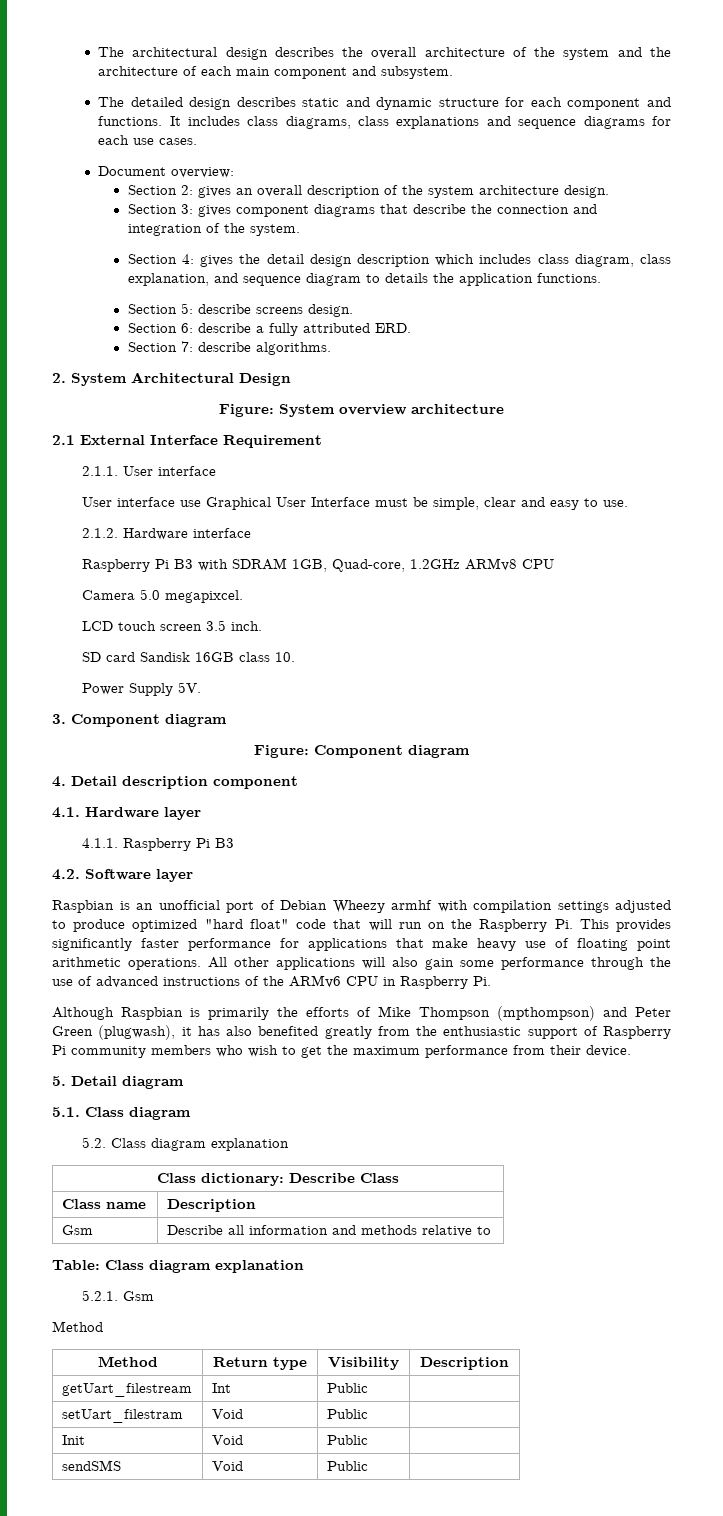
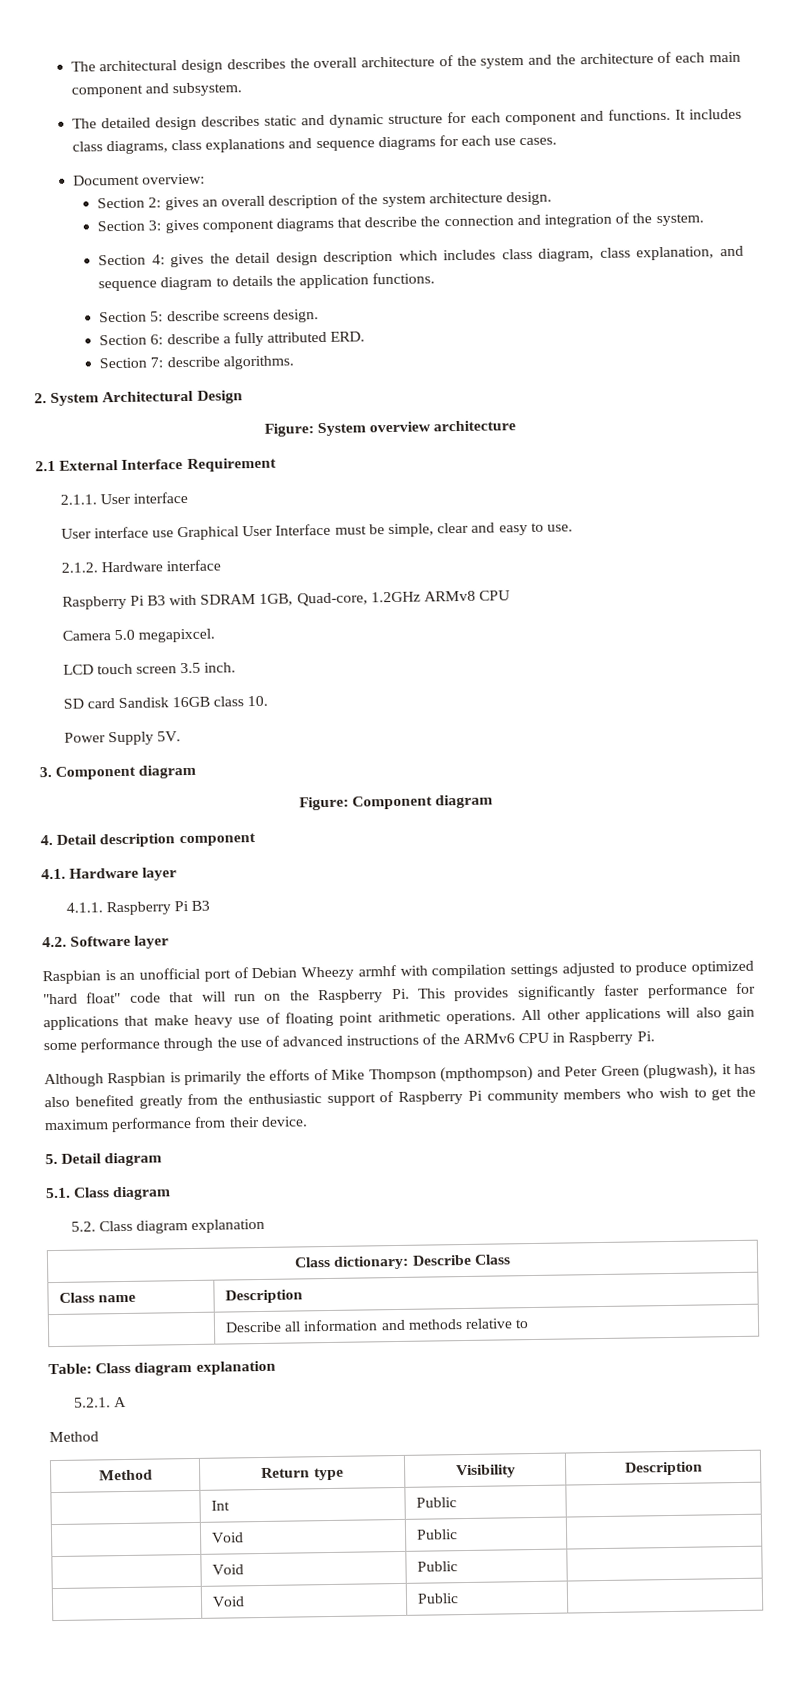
[61,1225,93,1235] Gsm -> (304, 1296) none
[122,1291,154,1301] Gsm -> [113,1396,127,1408] A
[61,1383,192,1397] getUart_filestream -> (703, 1468) none
[61,1409,183,1423] [211,1409,243,1419] [326,1409,368,1419] [61,1435,85,1445] [211,1435,243,1445] [326,1435,368,1445] [61,1460,121,1471] setUart_filestram | Void | Public | // Init | Void | Public | // sendSMS -> [212,1532,245,1543] [416,1529,459,1540] [212,1564,245,1575] [417,1561,459,1572] | Void | Public | // | Void | Public | //

